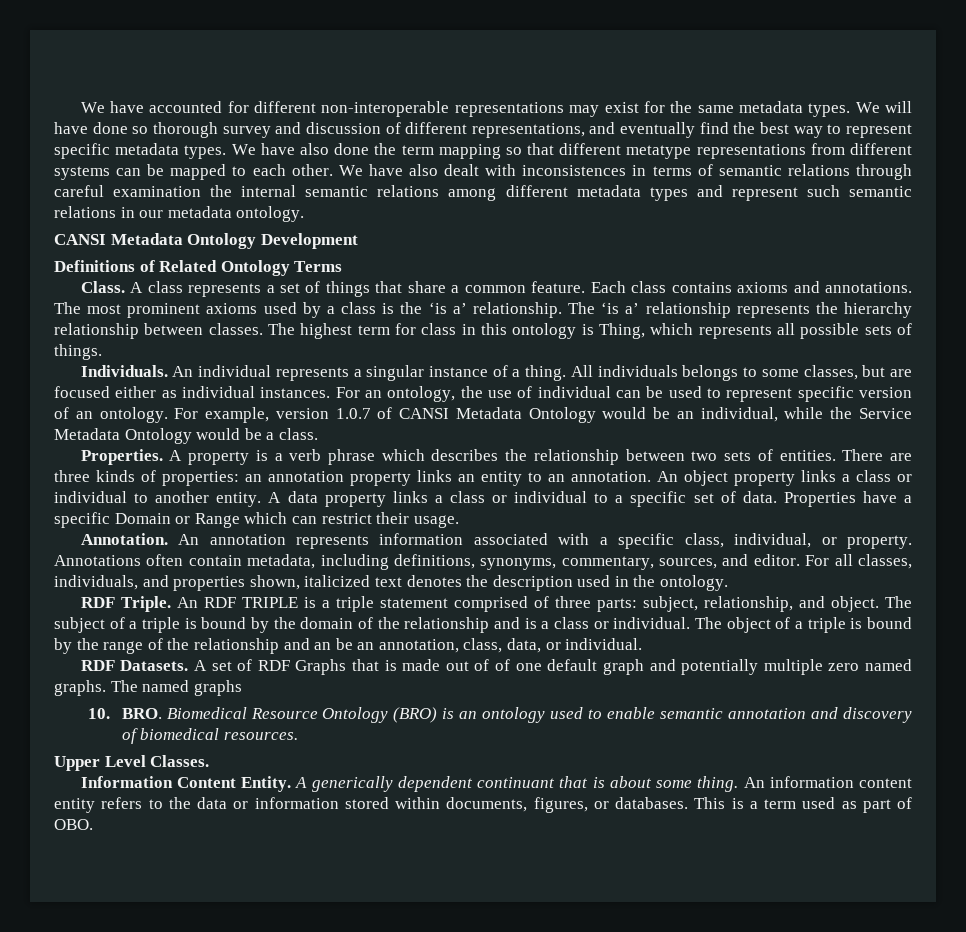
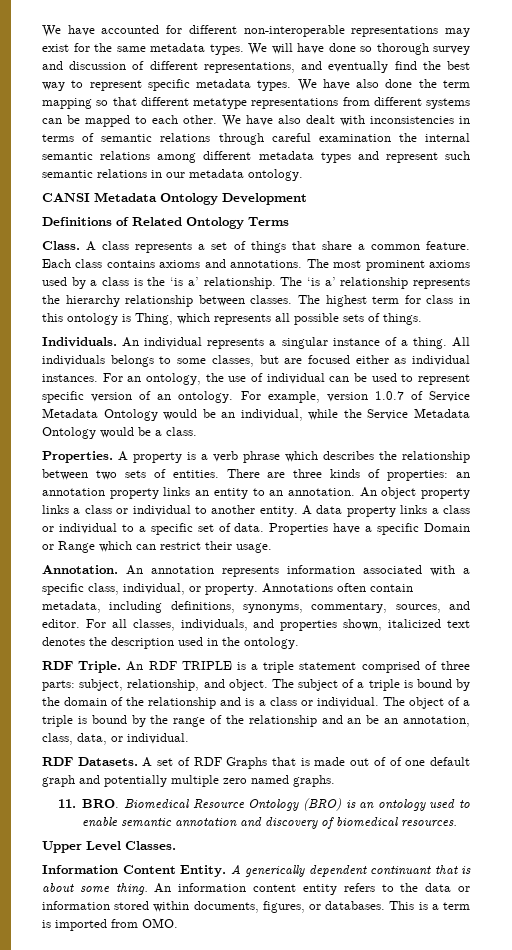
[522,165,627,176] inconsistences -> [370,116,454,124] inconsistencies
[399,408,450,419] CANSI -> [429,391,471,402] Service
[110,680,242,696] [87,708,110,719] The named graphs // 10. -> [57,799,76,808] // 11.
[802,797,912,813] [54,819,93,830] used as part of OBO. -> [42,918,178,931] is imported from OMO.

